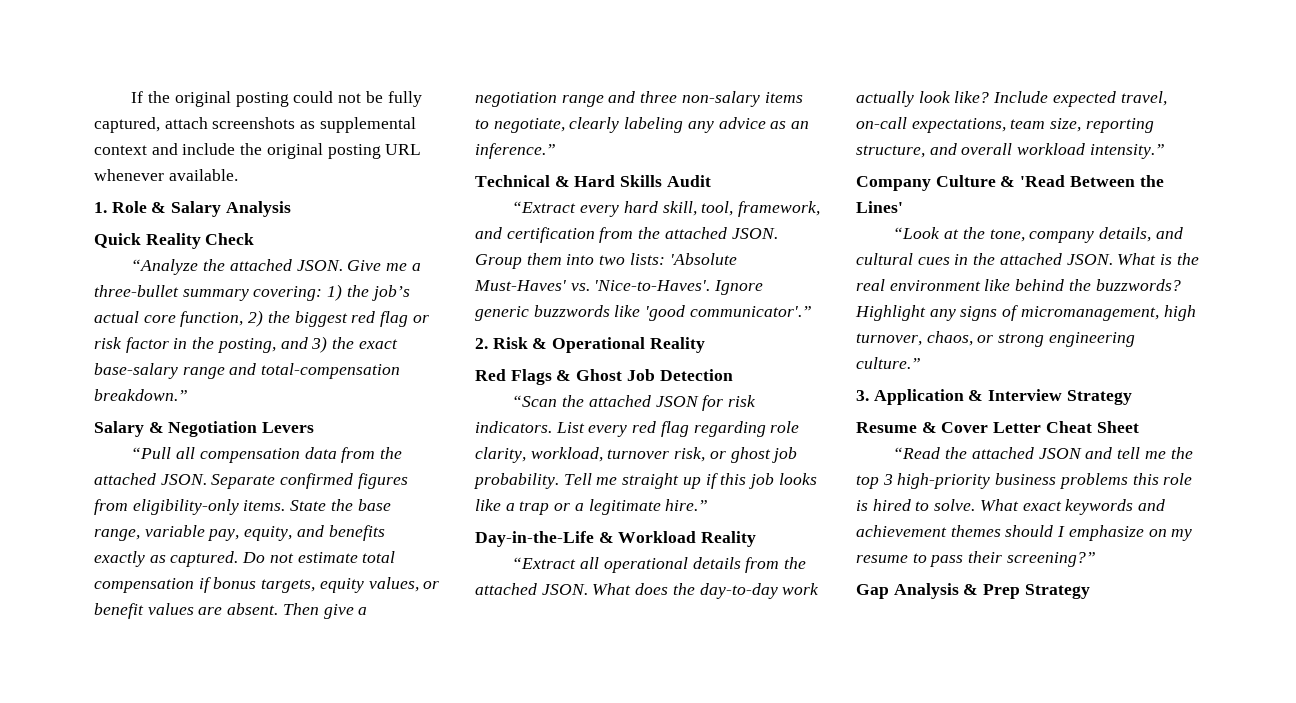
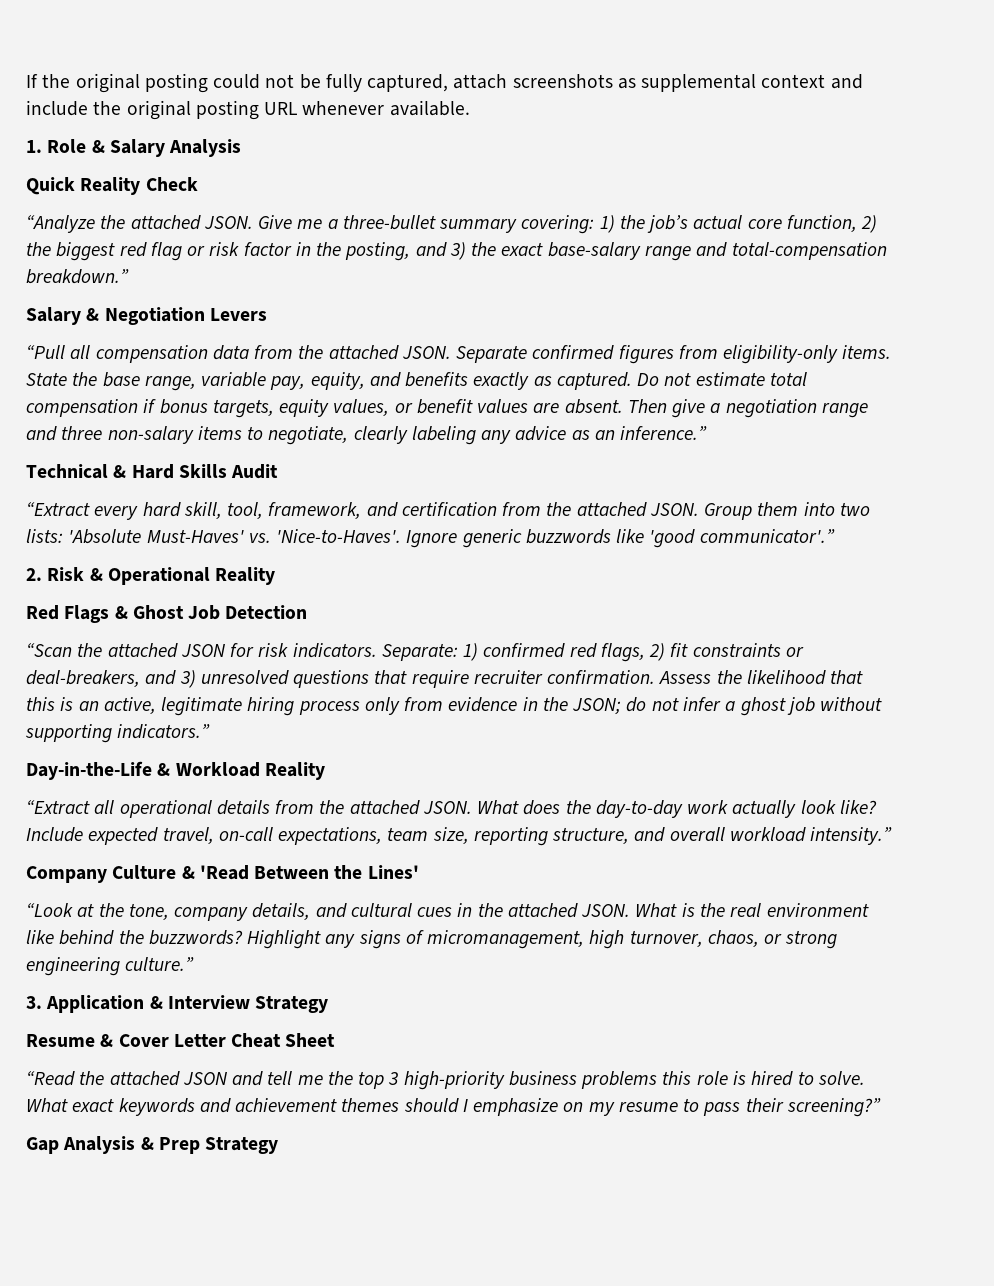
[555,421,800,437] [475,447,798,463] [473,473,817,489] [475,499,709,515] List every red flag regarding role clarity, workload, turnover risk, or ghost job probability. Tell me straight up if this job looks like a trap or a legitimate hire.” -> [381,643,804,662] [26,670,864,688] [26,697,883,716] [25,724,211,743] Separate: 1) confirmed red flags, 2) fit constraints or deal-breakers, and 3) unresolved questions that require recruiter confirmation. Assess the likelihood that this is an active, legitimate hiring process only from evidence in the JSON; do not infer a ghost job without supporting indicators.”

